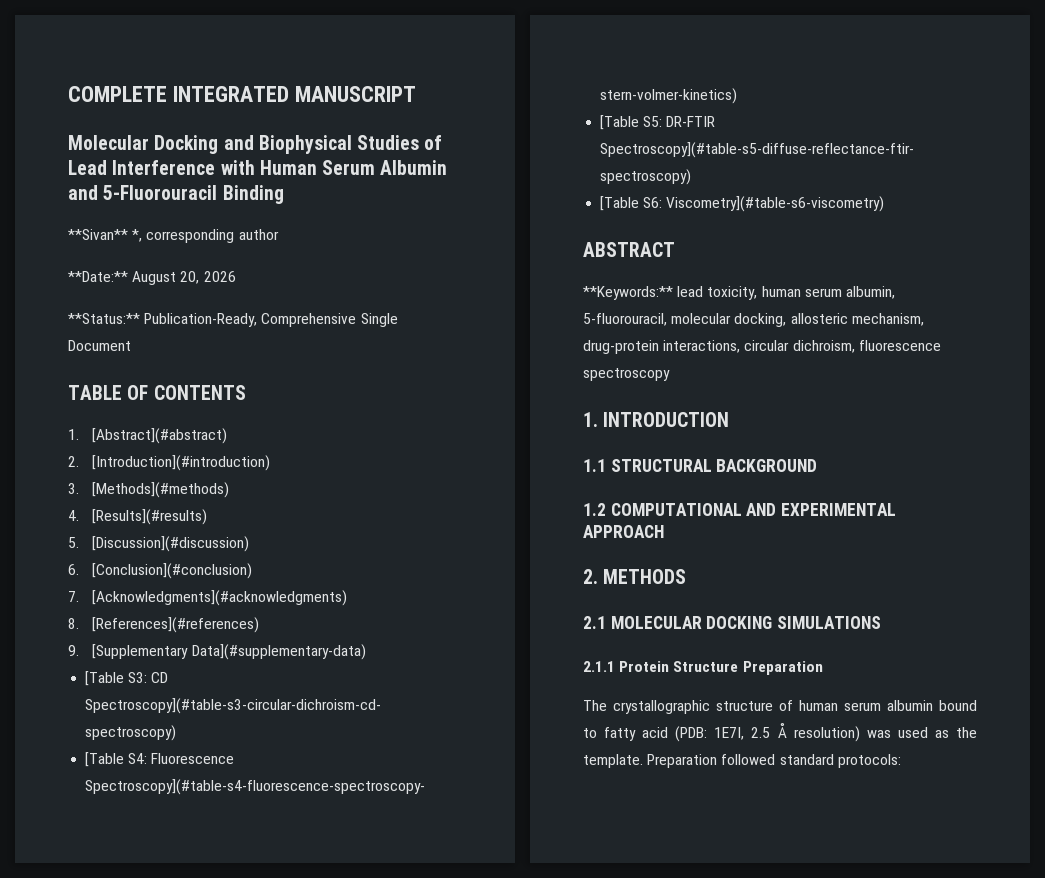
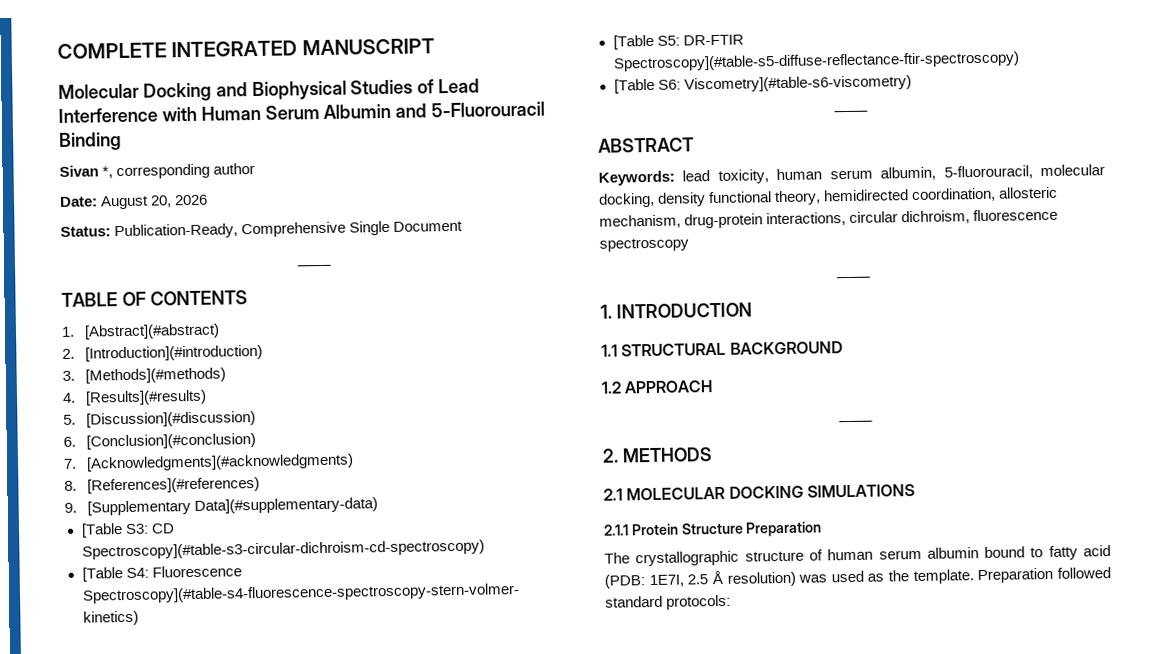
[68,229,128,240] **Sivan** -> [59,165,99,177] Sivan
[68,271,128,282] **Date:** -> [59,196,98,207] Date:
[68,313,140,324] **Status:** -> [60,226,111,237] Status:
(131, 345) none -> [297,262,332,267] // ____
(885, 204) none -> [833,108,868,113] // ____
[583,286,673,300] **Keywords:** -> [598,170,675,186] Keywords:
(787, 320) none -> [657,187,997,207] density functional theory, hemidirected coordination,
(670, 374) none -> [836,274,871,279] // ____
[610,503,897,516] COMPUTATIONAL AND EXPERIMENTAL -> (622, 387) none
(664, 531) none -> [838,418,873,423] // ____

